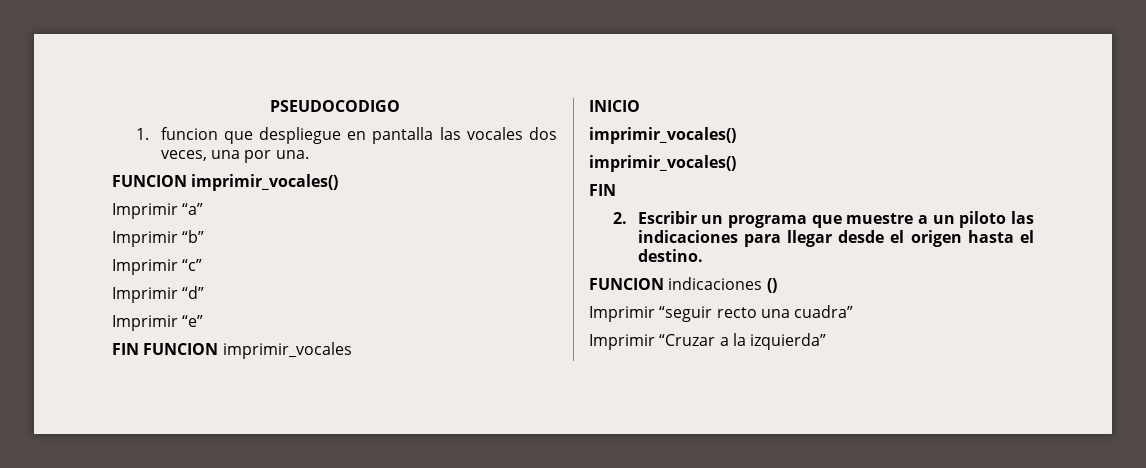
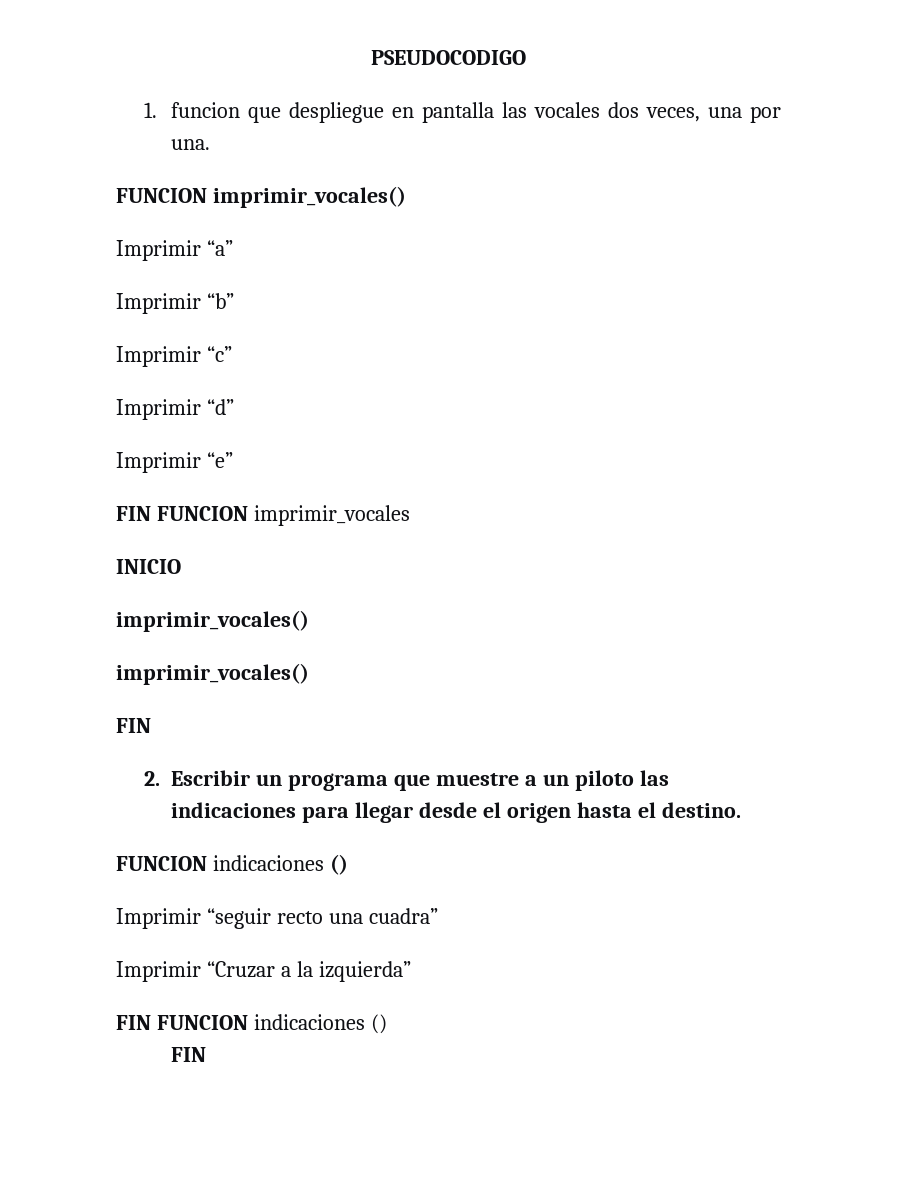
(827, 341) none -> [116,1014,387,1034] [171,1047,207,1062] // FIN FUNCION indicaciones () // FIN

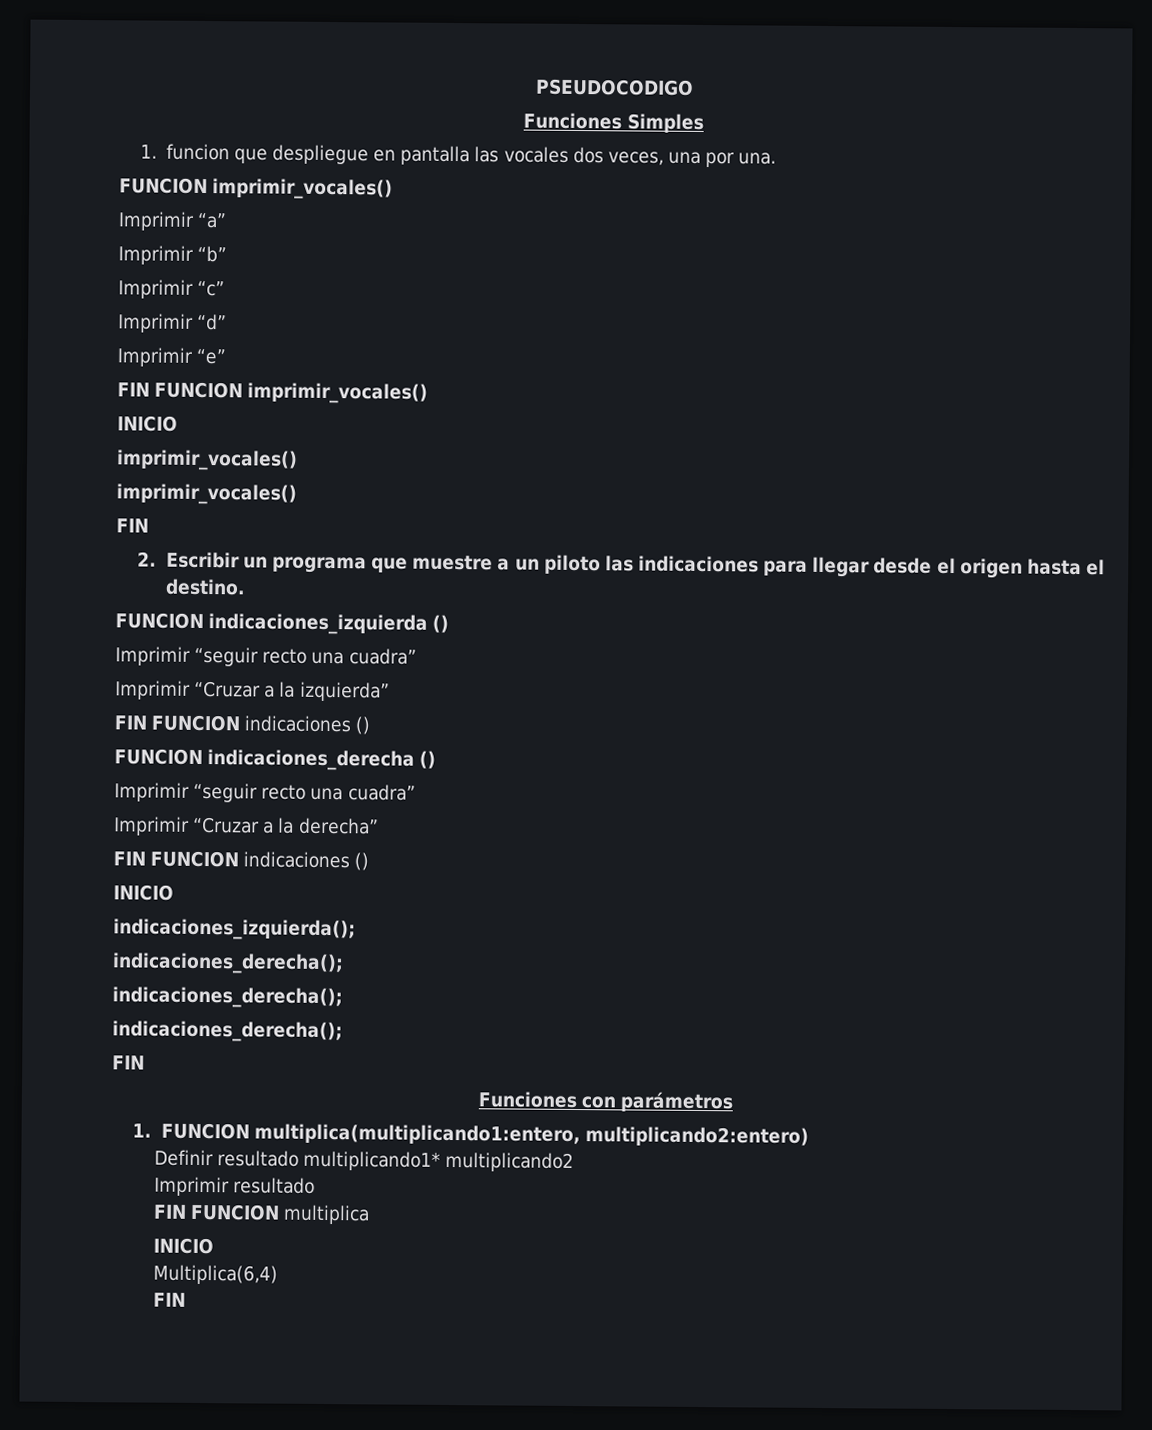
(526, 57) none -> [523,112,704,134] // Funciones Simples
[253,505,410,526] imprimir_vocales -> [247,382,429,404] imprimir_vocales()
[212,855,324,871] indicaciones -> [208,613,429,635] indicaciones_izquierda
(387, 1024) none -> [114,748,437,771] [114,782,416,803] [114,816,379,836] [113,850,370,871] [113,884,174,901] [113,918,356,941] [112,952,344,975] [112,986,343,1009] [112,1020,343,1043] [112,1055,145,1070] [477,1091,734,1113] [132,1122,810,1147] [153,1149,575,1173] [153,1176,315,1197] [152,1203,370,1225] [152,1237,214,1255] [152,1264,278,1285] // FUNCION indicaciones_derecha () // Imprimir “seguir recto una cuadra” // Imprimir “Cruzar a la derecha” // FIN FUNCION indicaciones () // INICIO // indicaciones_izquierda(); // indicaciones_derecha(); // indicaciones_derecha(); // indicaciones_derecha(); // FIN // Funciones con parámetros // 1. FUNCION multiplica(multiplicando1:entero, multiplicando2:entero) // Definir resultado multiplicando1* multiplicando2 // Imprimir resultado // FIN FUNCION multiplica // INICIO // Multiplica(6,4)

